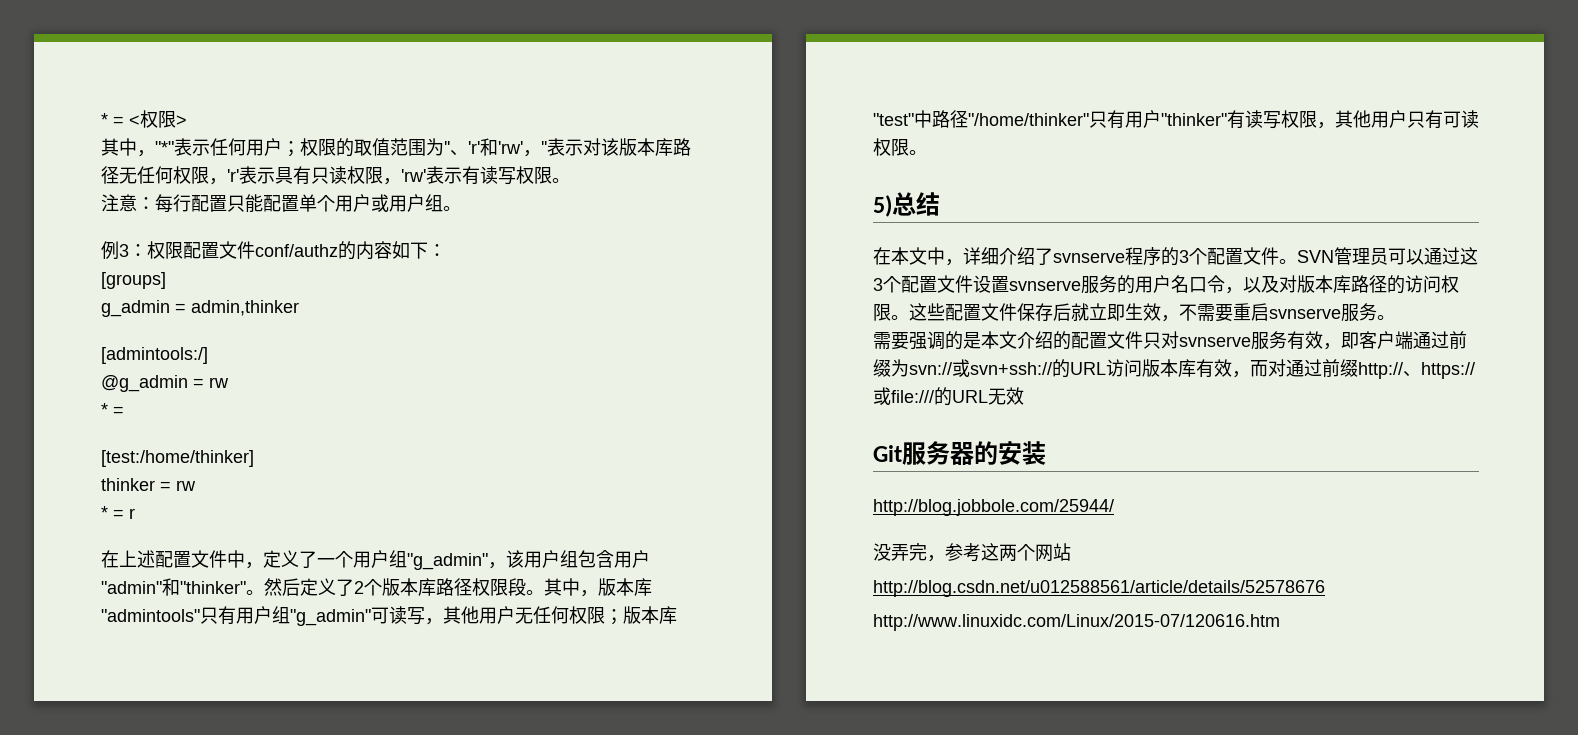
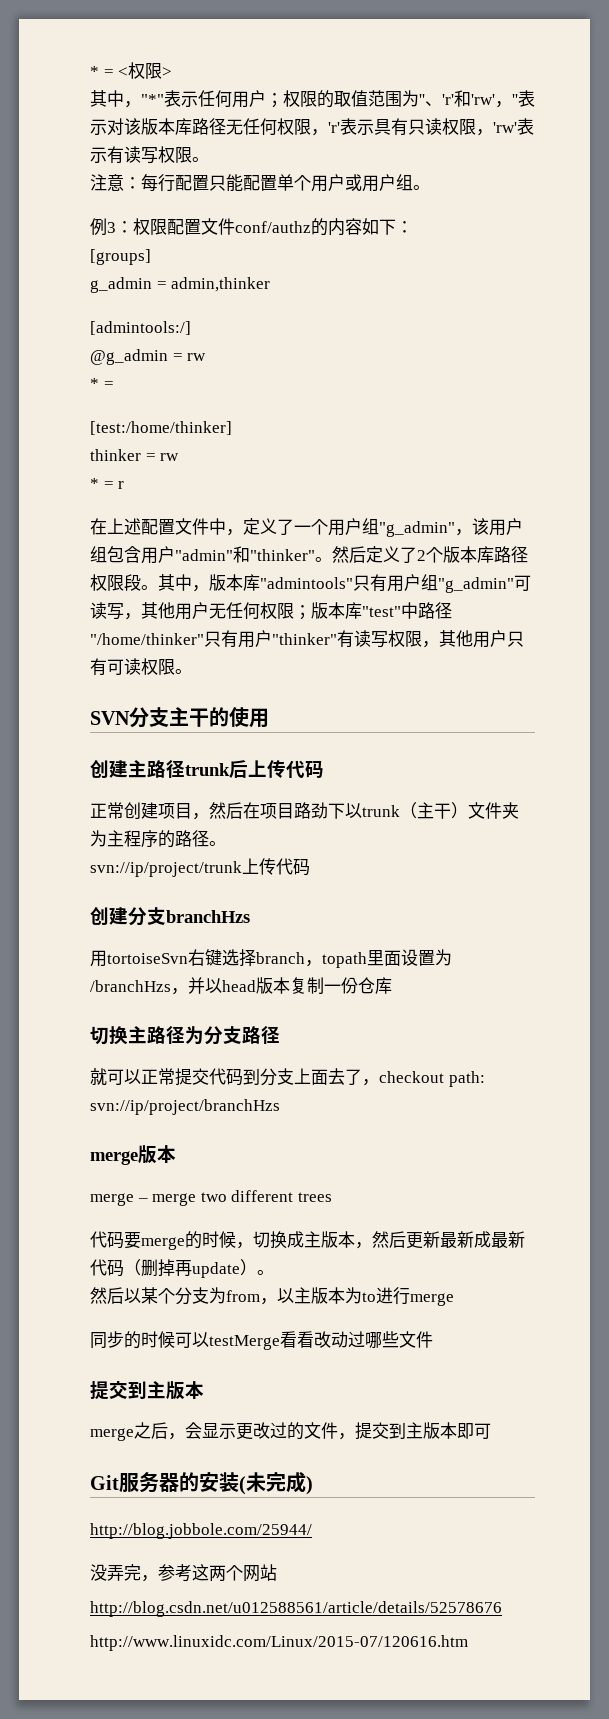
[873,192,940,217] [873,247,1478,266] [873,275,1459,294] [873,303,1395,322] [873,331,1467,350] [873,359,1475,379] [873,387,1024,406] 5)总结 // 在本文中，详细介绍了svnserve程序的3个配置文件。SVN管理员可以通过这3个配置文件设置svnserve服务的用户名口令，以及对版本库路径的访问权限。这些配置文件保存后就立即生效，不需要重启svnserve服务。 // 需要强调的是本文介绍的配置文件只对svnserve服务有效，即客户端通过前缀为svn://或svn+ssh://的URL访问版本库有效，而对通过前缀http://、https://或file:///的URL无效 -> [90,707,269,728] [90,760,324,779] [90,802,519,820] [90,830,226,848] [90,858,310,877] [90,907,250,926] [90,949,452,968] [90,977,392,995] [90,1026,280,1045] [90,1068,485,1087] [90,1099,280,1115] [90,1145,176,1165] [90,1190,332,1206] [90,1231,525,1250] [90,1259,274,1278] [90,1287,454,1306] [90,1331,433,1350] [90,1380,204,1400] [90,1422,491,1441] SVN分支主干的使用 // 创建主路径trunk后上传代码 // 正常创建项目，然后在项目路劲下以trunk（主干）文件夹为主程序的路径。 // svn://ip/project/trunk上传代码 // 创建分支branchHzs // 用tortoiseSvn右键选择branch，topath里面设置为/branchHzs，并以head版本复制一份仓库 // 切换主路径为分支路径 // 就可以正常提交代码到分支上面去了，checkout path: svn://ip/project/branchHzs // merge版本 // merge – merge two different trees // 代码要merge的时候，切换成主版本，然后更新最新成最新代码（删掉再update）。 // 然后以某个分支为from，以主版本为to进行merge // 同步的时候可以testMerge看看改动过哪些文件 // 提交到主版本 // merge之后，会显示更改过的文件，提交到主版本即可
(1046, 453) none -> [239,1471,313,1495] (未完成)

